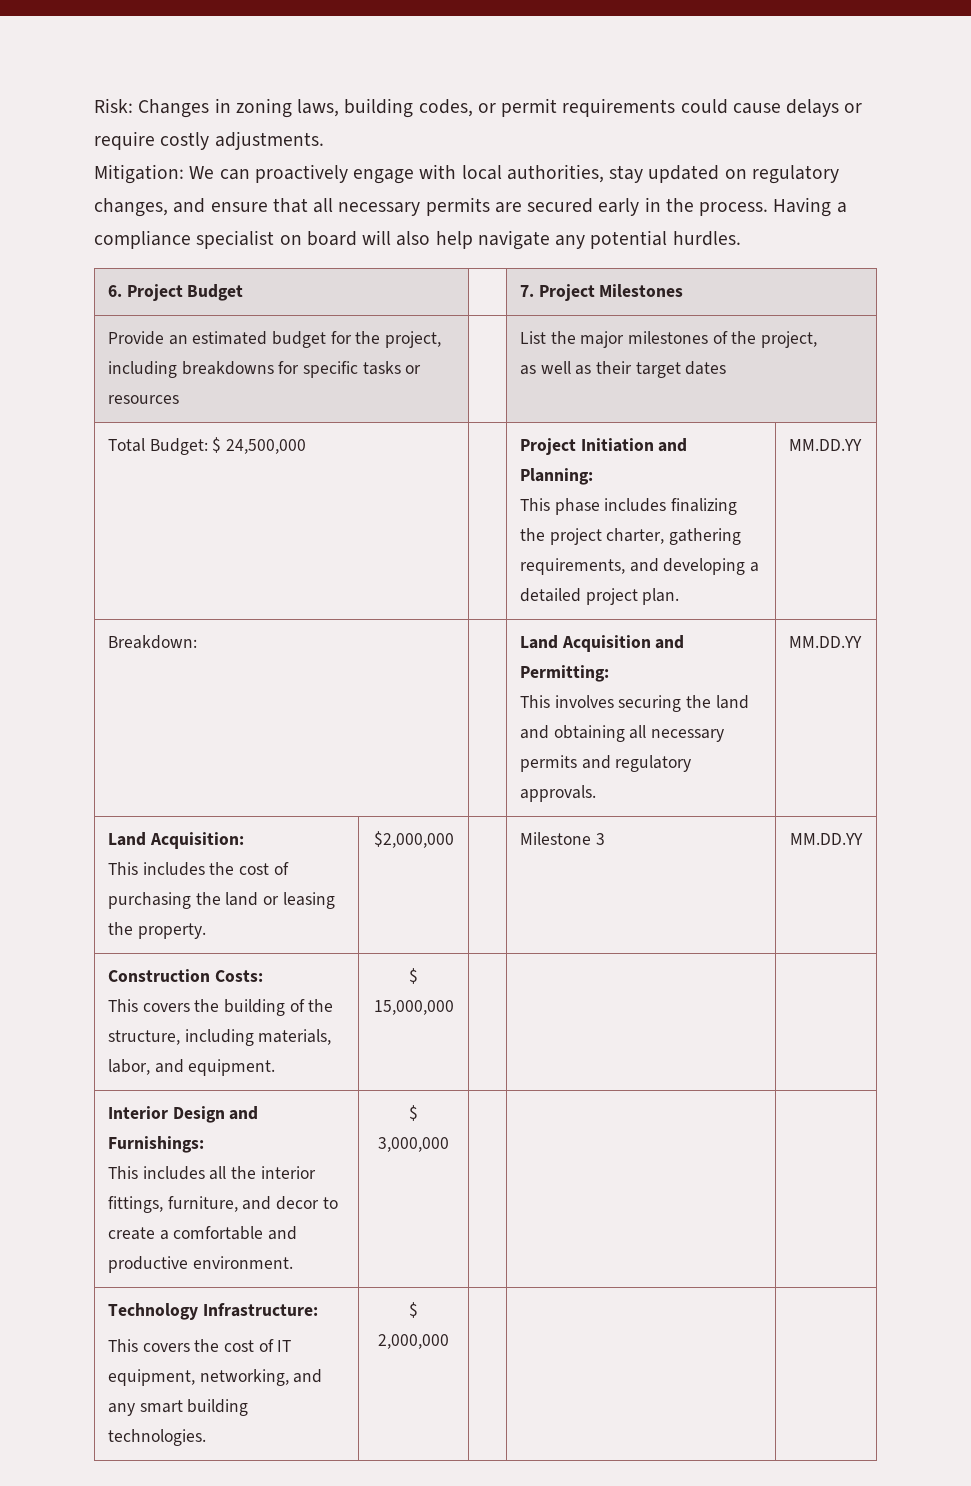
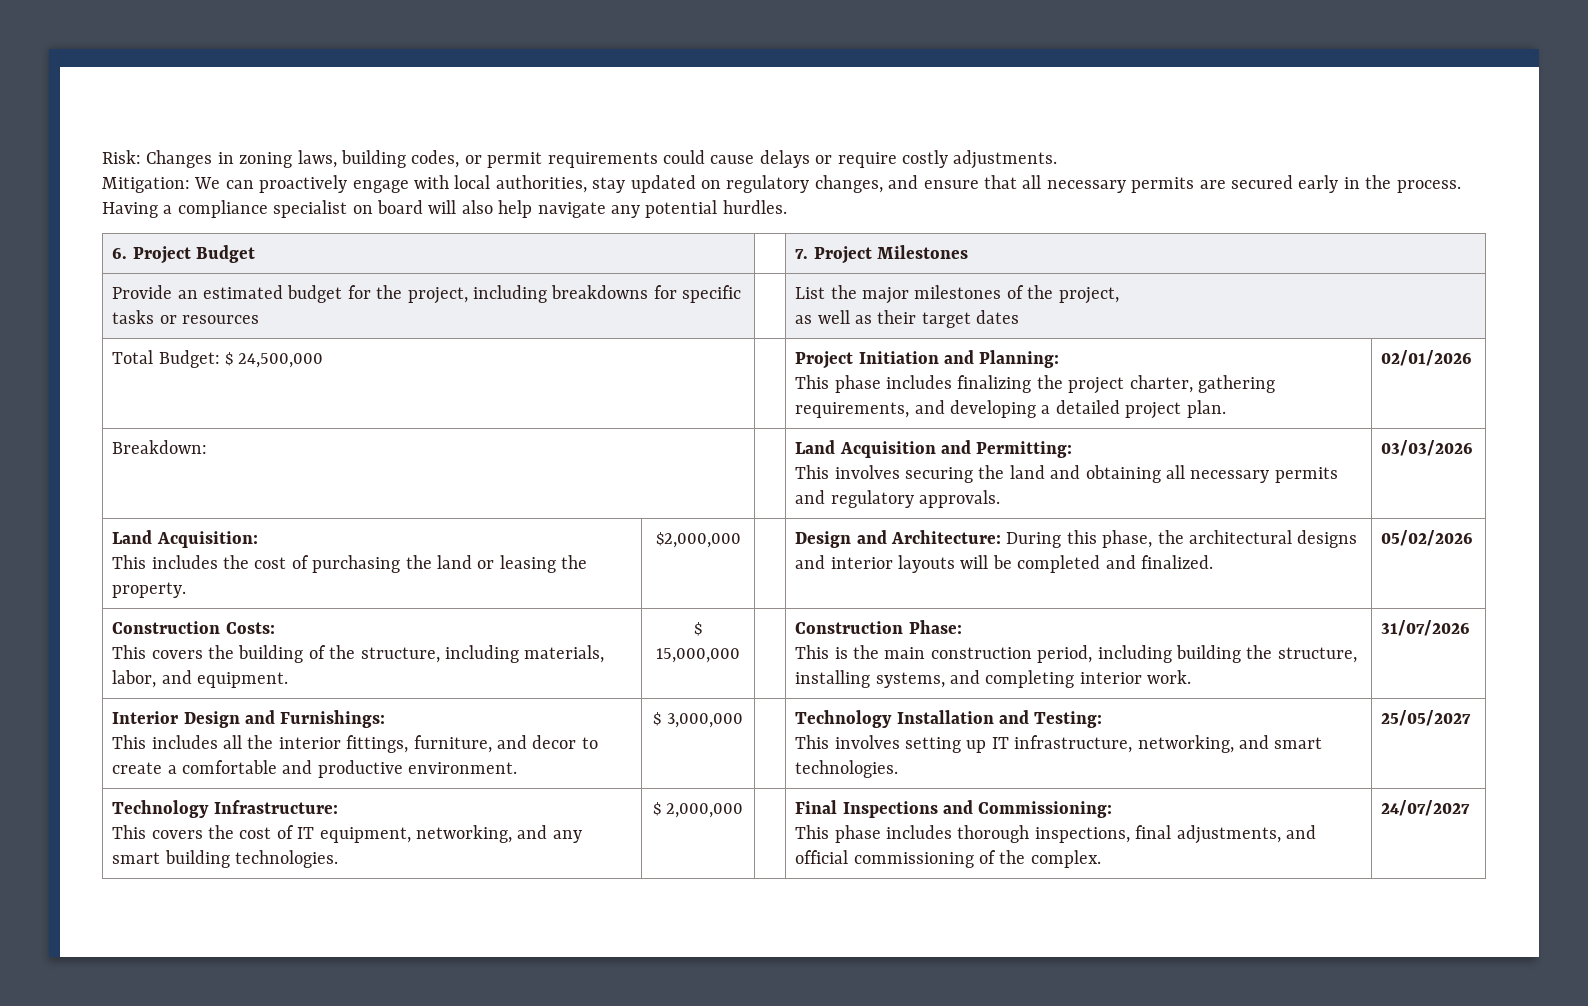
[788,439,862,451] MM.DD.YY -> [1381,350,1473,366] 02/01/2026
[788,636,862,648] MM.DD.YY -> [1381,440,1474,456] 03/03/2026
[519,832,605,845] [790,833,863,845] Milestone 3 | MM.DD.YY -> [795,530,1358,548] [795,555,1214,573] [1381,530,1474,546] Design and Architecture: During this phase, the architectural designs and interior layouts will be completed and finalized. | 05/02/2026
(454, 1007) | -> [795,620,962,634] [795,645,1357,663] [795,670,1192,688] [1381,620,1471,636] Construction Phase: // This is the main construction period, including building the structure, installing systems, and completing interior work. | 31/07/2026
(449, 1144) | -> [795,710,1103,728] [795,735,1323,753] [795,760,899,778] [1381,710,1472,726] Technology Installation and Testing: // This involves setting up IT infrastructure, networking, and smart technologies. | 25/05/2027
(449, 1341) | -> [795,800,1113,818] [795,825,1317,844] [795,850,1101,868] [1381,800,1471,816] Final Inspections and Commissioning: // This phase includes thorough inspections, final adjustments, and official commissioning of the complex. | 24/07/2027

